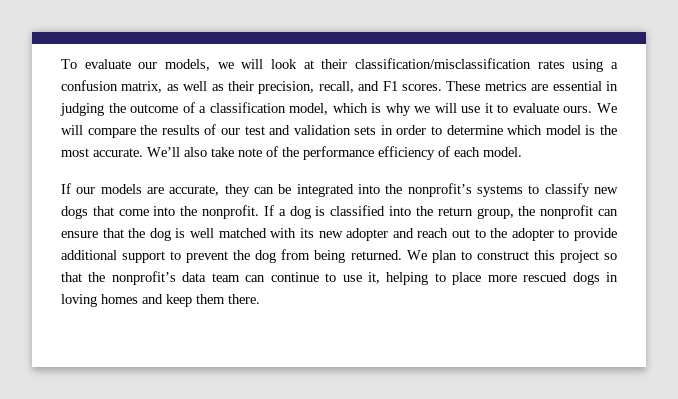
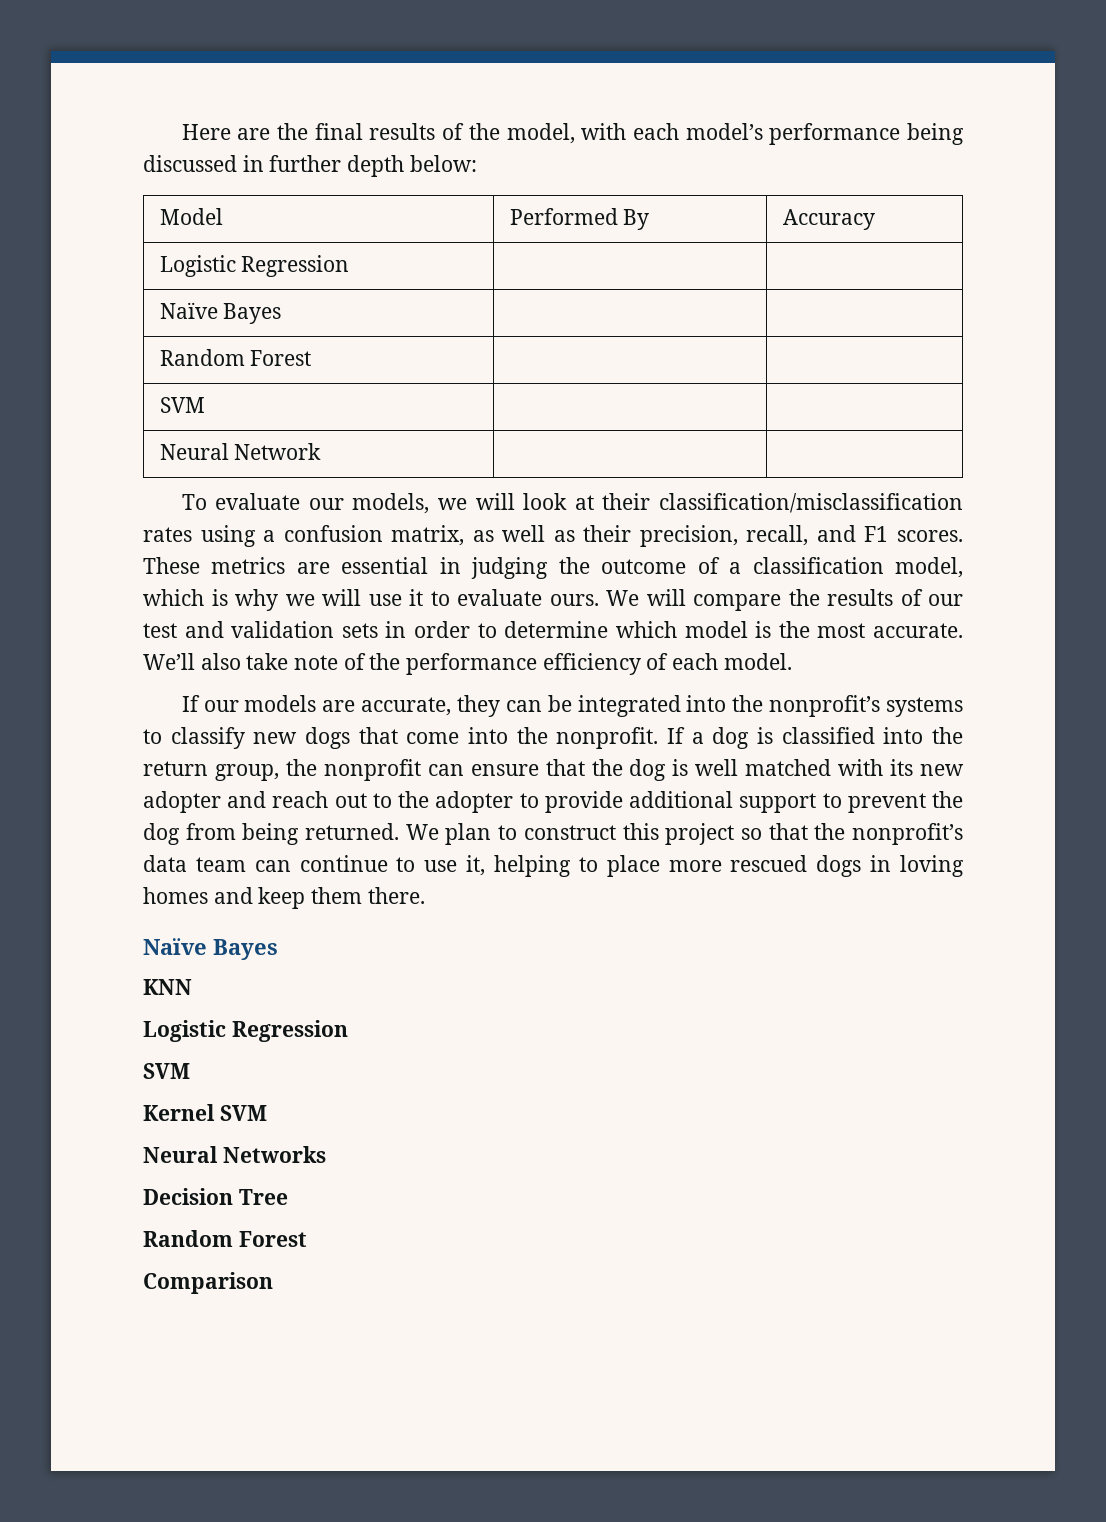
(61, 64) none -> [181,123,965,145] [143,155,477,177] [159,208,223,225] [509,208,650,230] [782,209,875,230] [159,255,350,277] [159,302,282,324] [159,349,312,366] [159,397,205,413] [159,443,322,460] Here are the final results of the model, with each model’s performance being discussed in further depth below: // Model | Performed By | Accuracy // Logistic Regression | | // Naïve Bayes | | // Random Forest | | // SVM | | // Neural Network | | //
(260, 299) none -> [143,938,278,960] [143,979,192,995] [143,1020,348,1042] [143,1063,190,1079] [143,1104,267,1121] [143,1146,326,1163] [143,1188,288,1205] [143,1230,307,1247] [143,1272,273,1294] // Naïve Bayes // KNN // Logistic Regression // SVM // Kernel SVM // Neural Networks // Decision Tree // Random Forest // Comparison

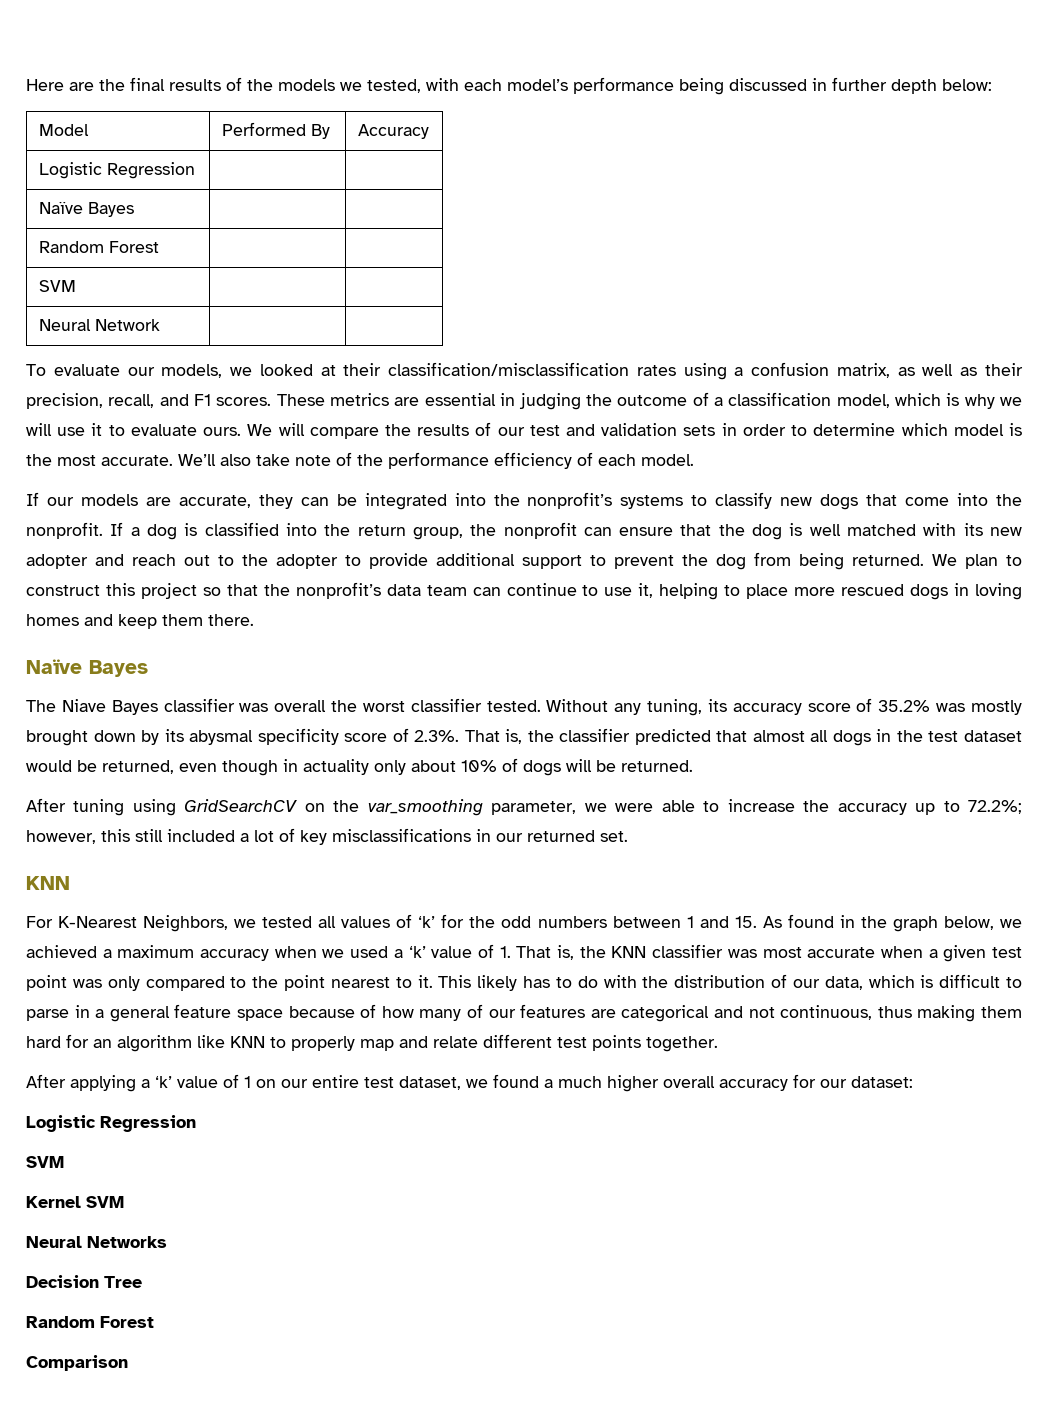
[506,123,575,144] model, -> [278,79,421,93] models we tested,
[475,493,568,510] will look -> [259,364,313,376] looked
[143,979,192,995] KNN -> [26,698,1023,716] [26,728,1022,746] [26,758,693,776] [26,798,1023,816] [26,828,628,845] [26,876,70,890] [26,914,1023,932] [26,944,1022,962] [26,974,1023,991] [26,1004,1023,1022] [26,1034,718,1052] [26,1074,913,1092] The Niave Bayes classifier was overall the worst classifier tested. Without any tuning, its accuracy score of 35.2% was mostly brought down by its abysmal specificity score of 2.3%. That is, the classifier predicted that almost all dogs in the test dataset would be returned, even though in actuality only about 10% of dogs will be returned. // After tuning using GridSearchCV on the var_smoothing parameter, we were able to increase the accuracy up to 72.2%; however, this still included a lot of key misclassifications in our returned set. // KNN // For K-Nearest Neighbors, we tested all values of ‘k’ for the odd numbers between 1 and 15. As found in the graph below, we achieved a maximum accuracy when we used a ‘k’ value of 1. That is, the KNN classifier was most accurate when a given test point was only compared to the point nearest to it. This likely has to do with the distribution of our data, which is difficult to parse in a general feature space because of how many of our features are categorical and not continuous, thus making them hard for an algorithm like KNN to properly map and relate different test points together. // After applying a ‘k’ value of 1 on our entire test dataset, we found a much higher overall accuracy for our dataset:

